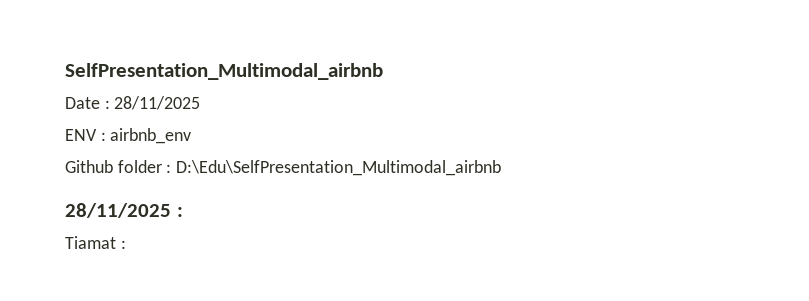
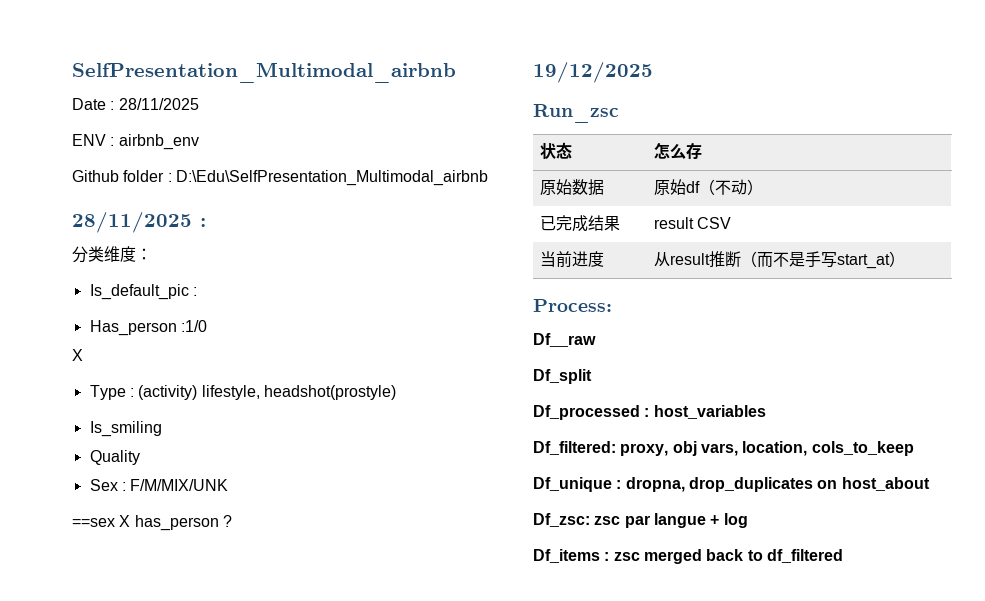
[65,236,126,249] Tiamat : -> [72,246,152,263] [89,284,197,300] [89,320,207,336] [72,349,83,361] [89,385,396,400] [89,421,162,437] [89,450,140,465] [89,479,229,491] [72,515,232,531] [533,62,653,83] [533,104,619,123] [539,142,572,159] [653,143,702,159] [539,179,604,196] [653,179,763,195] [539,215,620,232] [653,217,732,229] [539,251,604,268] [653,251,905,269] [533,299,612,312] [533,333,596,347] [533,369,592,384] [533,405,766,420] [533,441,914,456] [533,477,930,492] [533,513,748,528] [533,549,843,564] 分类维度： // Is_default_pic : // Has_person :1/0 // X // Type : (activity) lifestyle, headshot(prostyle) // Is_smiling // Quality // Sex : F/M/MIX/UNK // ==sex X has_person ? // 19/12/2025 // Run_zsc // 状态 | 怎么存 // 原始数据 | 原始df（不动） // 已完成结果 | result CSV // 当前进度 | 从result推断（而不是手写start_at） // Process: // Df__raw // Df_split // Df_processed : host_variables // Df_filtered: proxy, obj vars, location, cols_to_keep // Df_unique : dropna, drop_duplicates on host_about // Df_zsc: zsc par langue + log // Df_items : zsc merged back to df_filtered

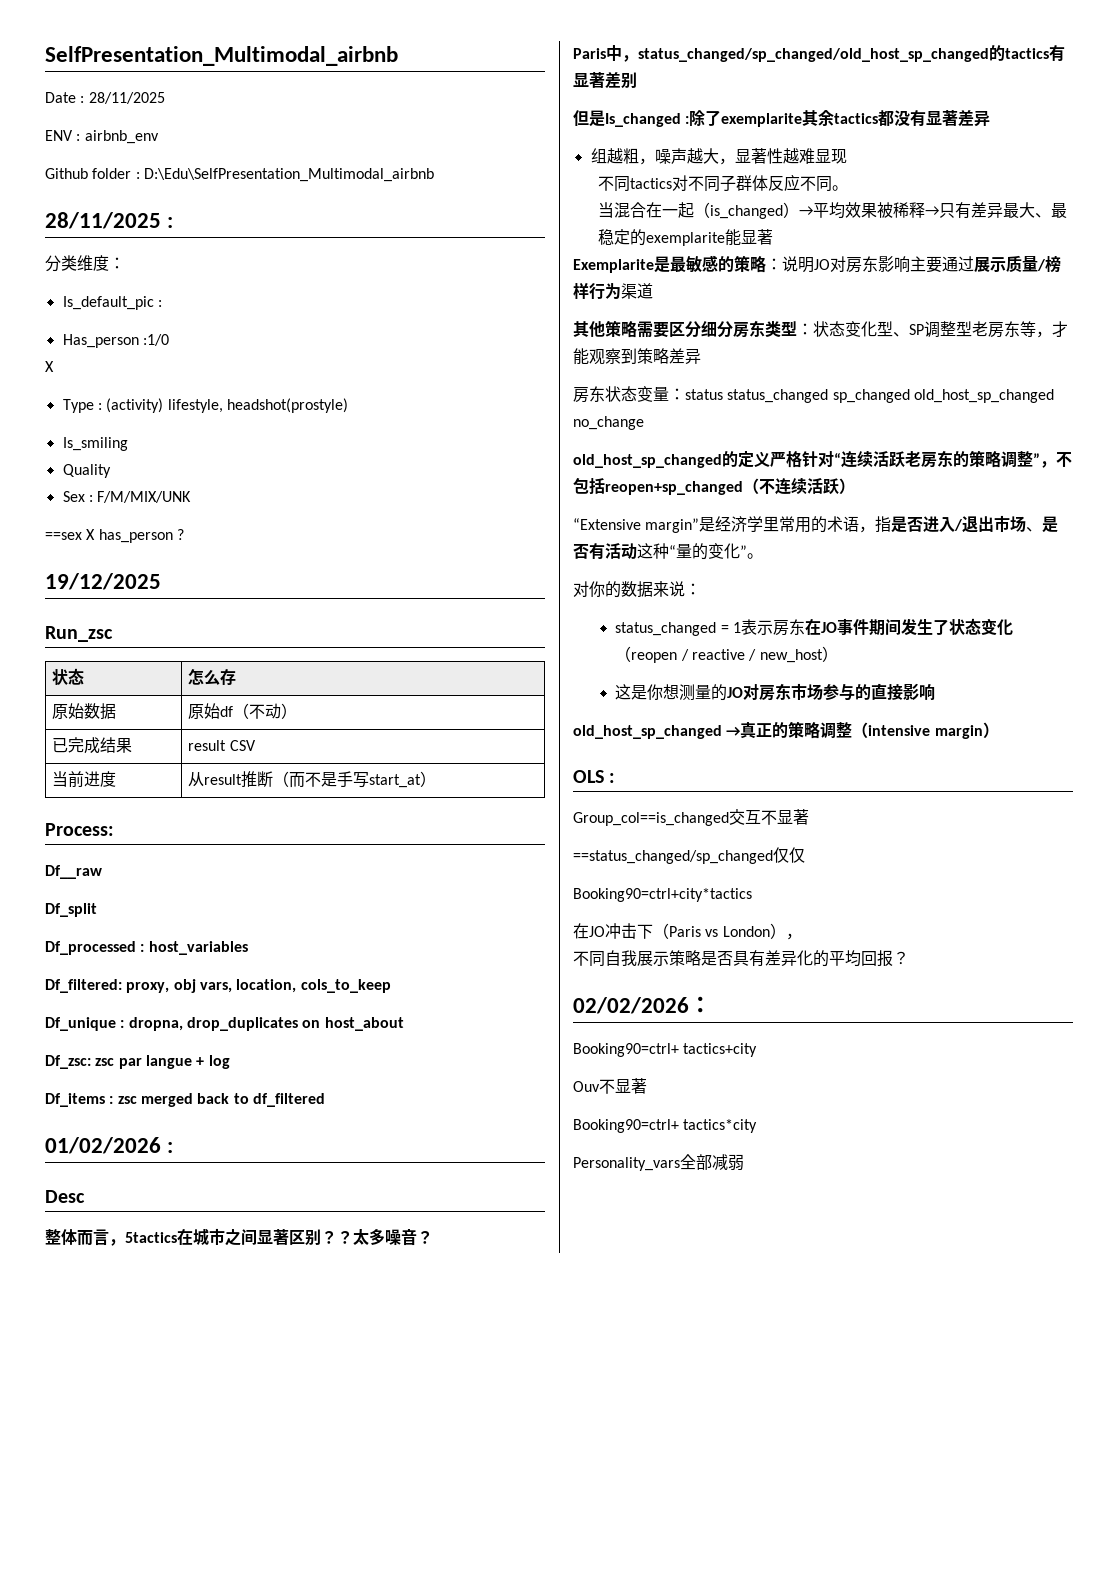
(843, 556) none -> [45,1137,174,1154] [45,1190,85,1203] [45,1228,433,1246] [573,45,1065,62] [573,71,637,89] [573,109,991,127] [590,148,847,165] [597,174,848,192] [597,202,1067,219] [597,229,773,246] [573,255,1061,273] [573,282,653,299] [573,320,1068,338] [573,348,701,365] [573,386,1054,403] [573,416,644,430] [573,450,1072,468] [573,477,855,495] [573,515,1059,533] [573,543,763,560] [573,581,701,598] [615,618,1014,636] [615,646,838,663] [615,683,936,701] [573,721,999,739] [573,770,616,783] [573,809,809,826] [573,847,805,864] [573,888,752,902] [573,923,802,940] [573,950,909,967] [573,996,712,1014] [573,1043,758,1057] [573,1078,647,1094] [573,1119,758,1133] [573,1154,744,1171] // 01/02/2026 : // Desc // 整体而言，5tactics在城市之间显著区别？？太多噪音？ // Paris中，status_changed/sp_changed/old_host_sp_changed的tactics有显著差别 // 但是Is_changed :除了exemplarite其余tactics都没有显著差异 // 组越粗，噪声越大，显著性越难显现 // 不同tactics对不同子群体反应不同。 // 当混合在一起（is_changed）→平均效果被稀释→只有差异最大、最稳定的exemplarite能显著 // Exemplarite是最敏感的策略：说明JO对房东影响主要通过展示质量/榜样行为渠道 // 其他策略需要区分细分房东类型：状态变化型、SP调整型老房东等，才能观察到策略差异 // 房东状态变量：status status_changed sp_changed old_host_sp_changed no_change // old_host_sp_changed的定义严格针对“连续活跃老房东的策略调整”，不包括reopen+sp_changed（不连续活跃） // “Extensive margin”是经济学里常用的术语，指是否进入/退出市场、是否有活动这种“量的变化”。 // 对你的数据来说： // status_changed = 1表示房东在JO事件期间发生了状态变化（reopen / reactive / new_host） // 这是你想测量的JO对房东市场参与的直接影响 // old_host_sp_changed →真正的策略调整（intensive margin） // OLS : // Group_col==is_changed交互不显著 // ==status_changed/sp_changed仅仅 // Booking90=ctrl+city*tactics // 在JO冲击下（Paris vs London）， // 不同自我展示策略是否具有差异化的平均回报？ // 02/02/2026： // Booking90=ctrl+ tactics+city // Ouv不显著 // Booking90=ctrl+ tactics*city // Personality_vars全部减弱

